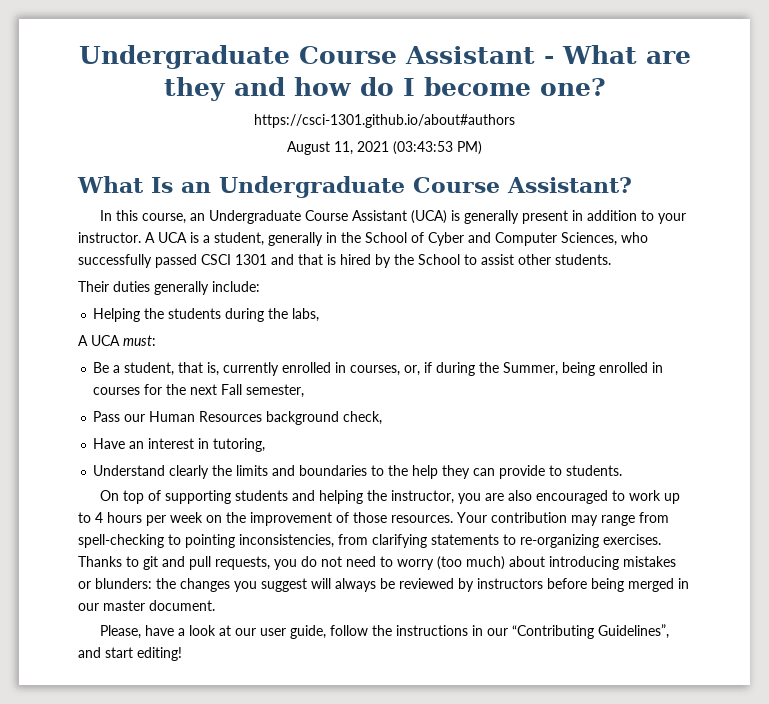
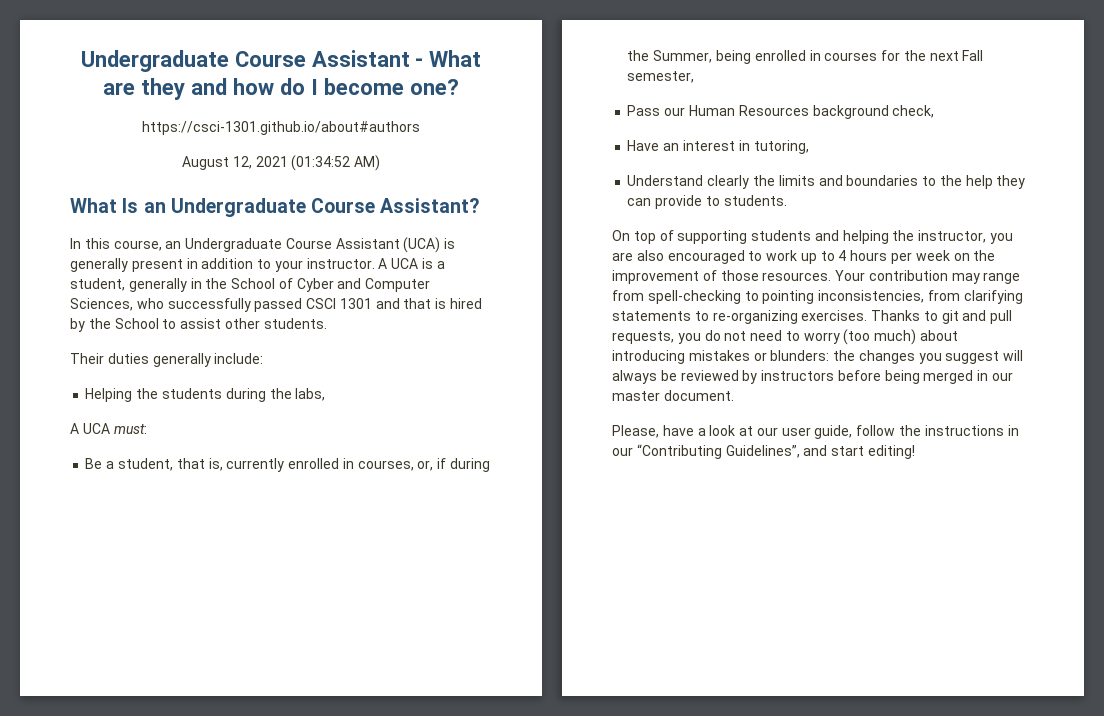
[334,141,482,155] 11, 2021 (03:43:53 PM) -> [232,155,381,171] 12, 2021 (01:34:52 AM)

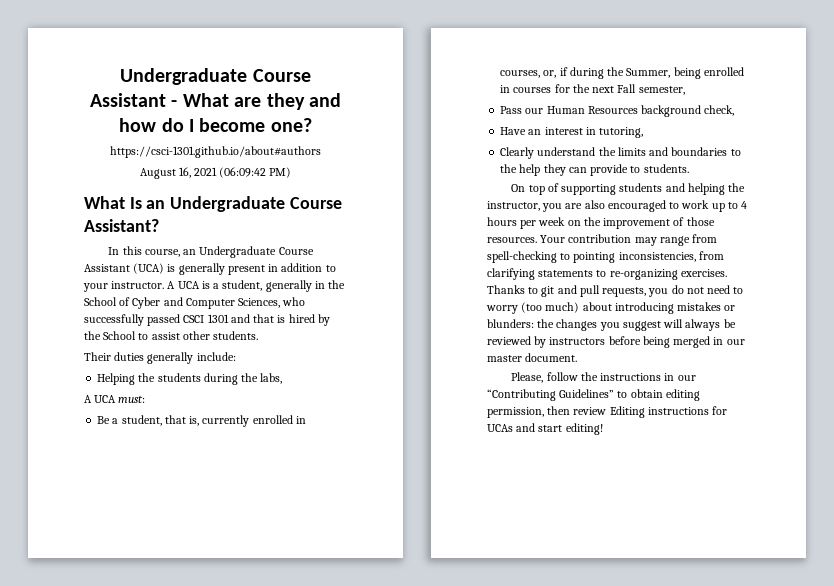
[232,155,381,171] 12, 2021 (01:34:52 AM) -> [178,167,292,178] 16, 2021 (06:09:42 PM)
[627,175,750,189] Understand clearly -> [500,147,596,159] Clearly understand
[662,425,853,439] have a look at our user guide, -> (544, 377) none
[725,445,800,458] Guidelines”, -> [559,389,700,401] [487,406,728,418] [487,424,513,432] Guidelines” to obtain editing permission, then review Editing instructions for UCAs

